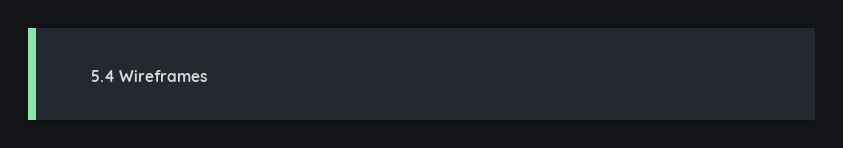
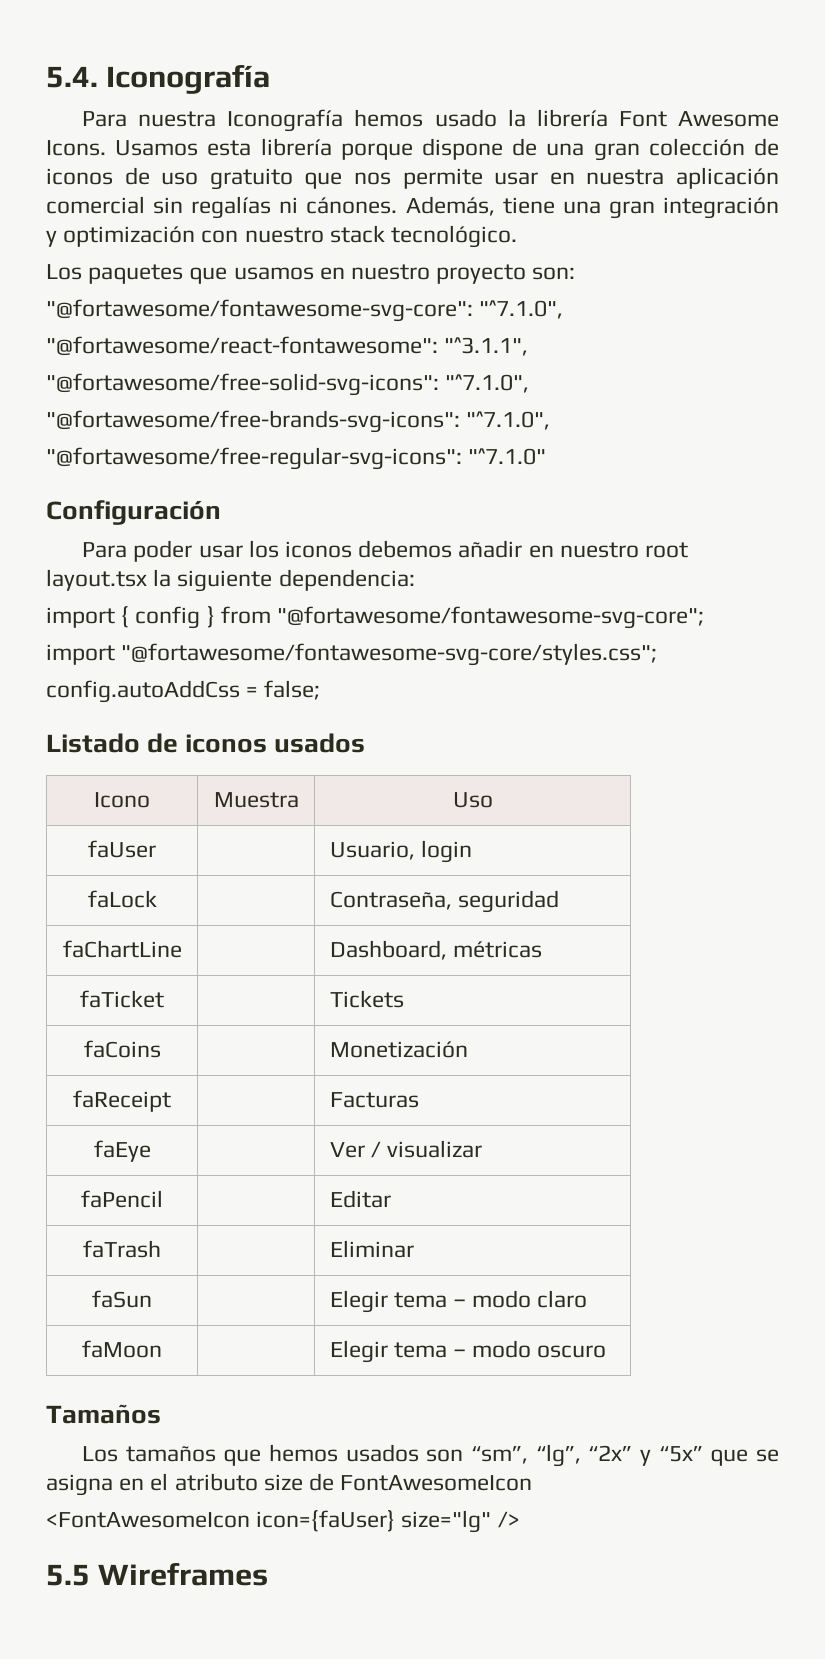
[91,70,115,82] 5.4 -> [46,65,271,94] [82,109,779,132] [46,138,779,161] [46,167,780,190] [46,196,779,219] [46,225,518,248] [46,264,576,284] [46,299,564,322] [46,336,529,356] [46,373,530,396] [46,410,551,433] [46,447,547,470] [46,500,221,525] [82,540,689,562] [46,569,415,592] [46,606,705,629] [46,643,658,666] [46,680,321,703] [46,733,366,753] [94,792,150,808] [213,792,299,808] [452,792,493,808] [88,840,156,858] [329,840,472,863] [87,890,157,908] [329,890,559,913] [62,940,182,958] [329,940,542,960] [80,990,164,1008] [329,990,404,1008] [83,1040,161,1058] [329,1041,468,1058] [73,1090,171,1112] [329,1092,419,1108] [93,1140,151,1162] [329,1140,482,1158] [81,1190,163,1208] [329,1190,391,1208] [83,1240,161,1258] [329,1240,414,1258] [92,1290,152,1308] [329,1290,588,1313] [82,1340,162,1358] [329,1340,607,1363] [46,1404,161,1424] [82,1444,780,1467] [46,1473,533,1496] [46,1510,520,1533] [46,1564,90,1586] 5.4. Iconografía // Para nuestra Iconografía hemos usado la librería Font Awesome Icons. Usamos esta librería porque dispone de una gran colección de iconos de uso gratuito que nos permite usar en nuestra aplicación comercial sin regalías ni cánones. Además, tiene una gran integración y optimización con nuestro stack tecnológico. // Los paquetes que usamos en nuestro proyecto son: // "@fortawesome/fontawesome-svg-core": "^7.1.0", // "@fortawesome/react-fontawesome": "^3.1.1", // "@fortawesome/free-solid-svg-icons": "^7.1.0", // "@fortawesome/free-brands-svg-icons": "^7.1.0", // "@fortawesome/free-regular-svg-icons": "^7.1.0" // Configuración // Para poder usar los iconos debemos añadir en nuestro root layout.tsx la siguiente dependencia: // import { config } from "@fortawesome/fontawesome-svg-core"; // import "@fortawesome/fontawesome-svg-core/styles.css"; // config.autoAddCss = false; // Listado de iconos usados // Icono | Muestra | Uso // faUser | | Usuario, login // faLock | | Contraseña, seguridad // faChartLine | | Dashboard, métricas // faTicket | | Tickets // faCoins | | Monetización // faReceipt | | Facturas // faEye | | Ver / visualizar // faPencil | | Editar // faTrash | | Eliminar // faSun | | Elegir tema – modo claro // faMoon | | Elegir tema – modo oscuro // Tamaños // Los tamaños que hemos usados son “sm”, “lg”, “2x” y “5x” que se asigna en el atributo size de FontAwesomeIcon // <FontAwesomeIcon icon={faUser} size="lg" /> // 5.5

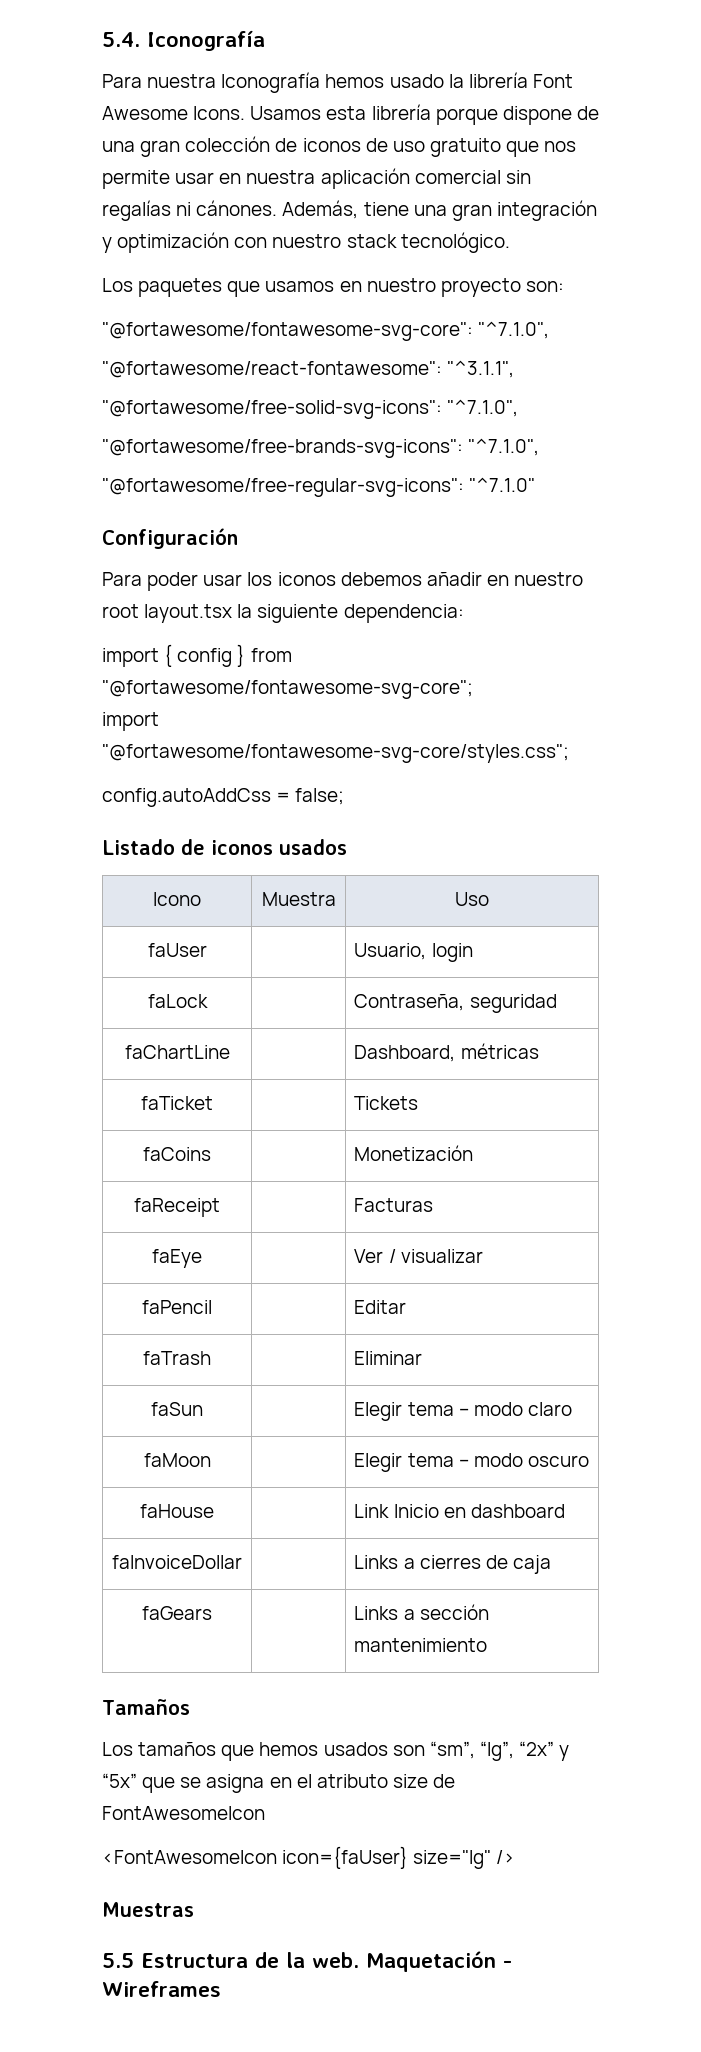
(607, 1351) none -> [140,1504,214,1518] [354,1504,565,1518] [112,1555,242,1569] [354,1555,551,1574] [142,1606,212,1620] [354,1604,489,1620] [354,1638,488,1652] // faHouse | | Link Inicio en dashboard // faInvoiceDollar | | Links a cierres de caja // faGears | | Links a sección mantenimiento
(520, 1519) none -> [102,1902,194,1917] // Muestras
(90, 1575) none -> [141,1951,512,1972] Estructura de la web. Maquetación -

